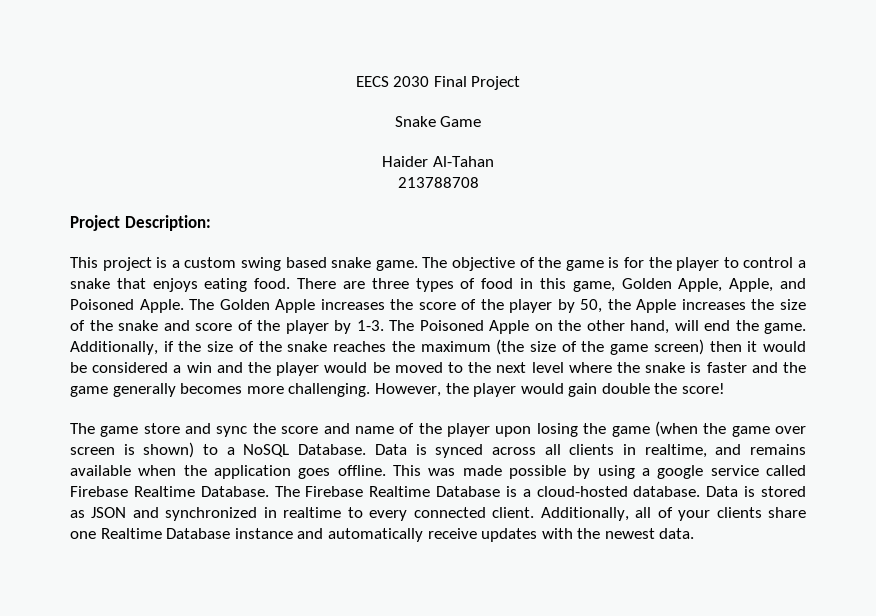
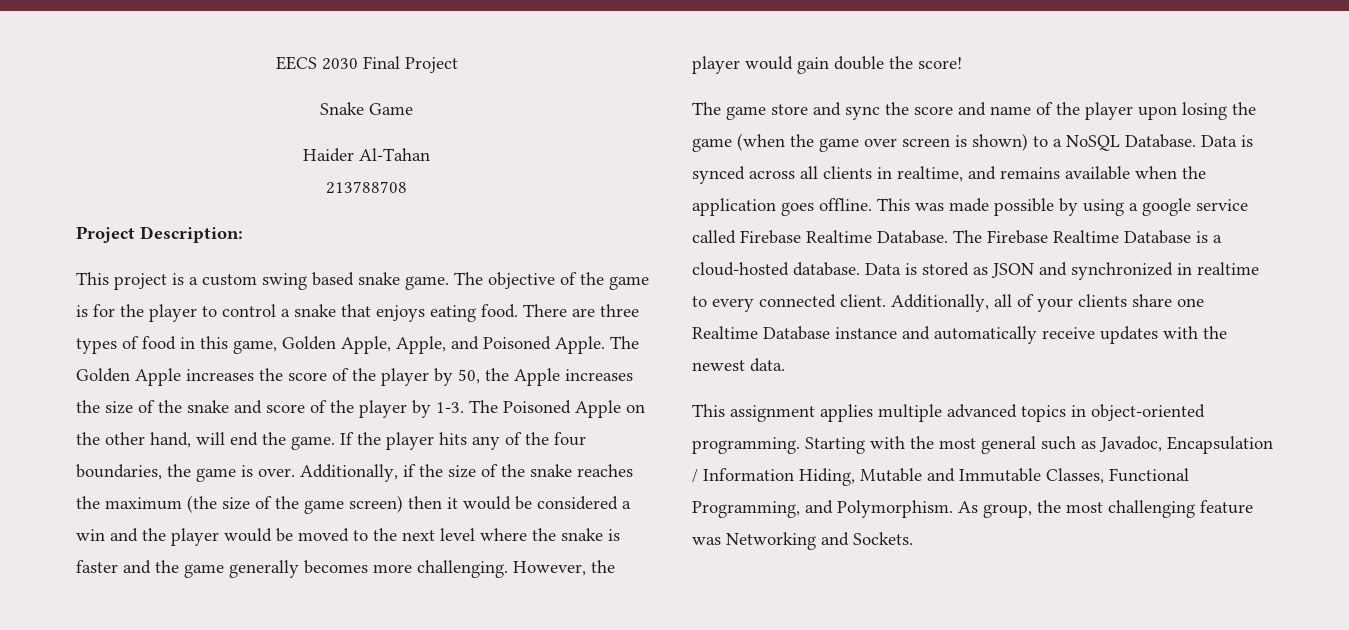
(806, 328) none -> [340,432,586,450] [76,464,295,482] If the player hits any of the four boundaries, the game is over.
(695, 533) none -> [692,404,1205,422] [692,436,1273,454] [692,468,1189,486] [692,500,1253,518] [692,532,913,550] // This assignment applies multiple advanced topics in object-oriented programming. Starting with the most general such as Javadoc, Encapsulation / Information Hiding, Mutable and Immutable Classes, Functional Programming, and Polymorphism. As group, the most challenging feature was Networking and Sockets.

